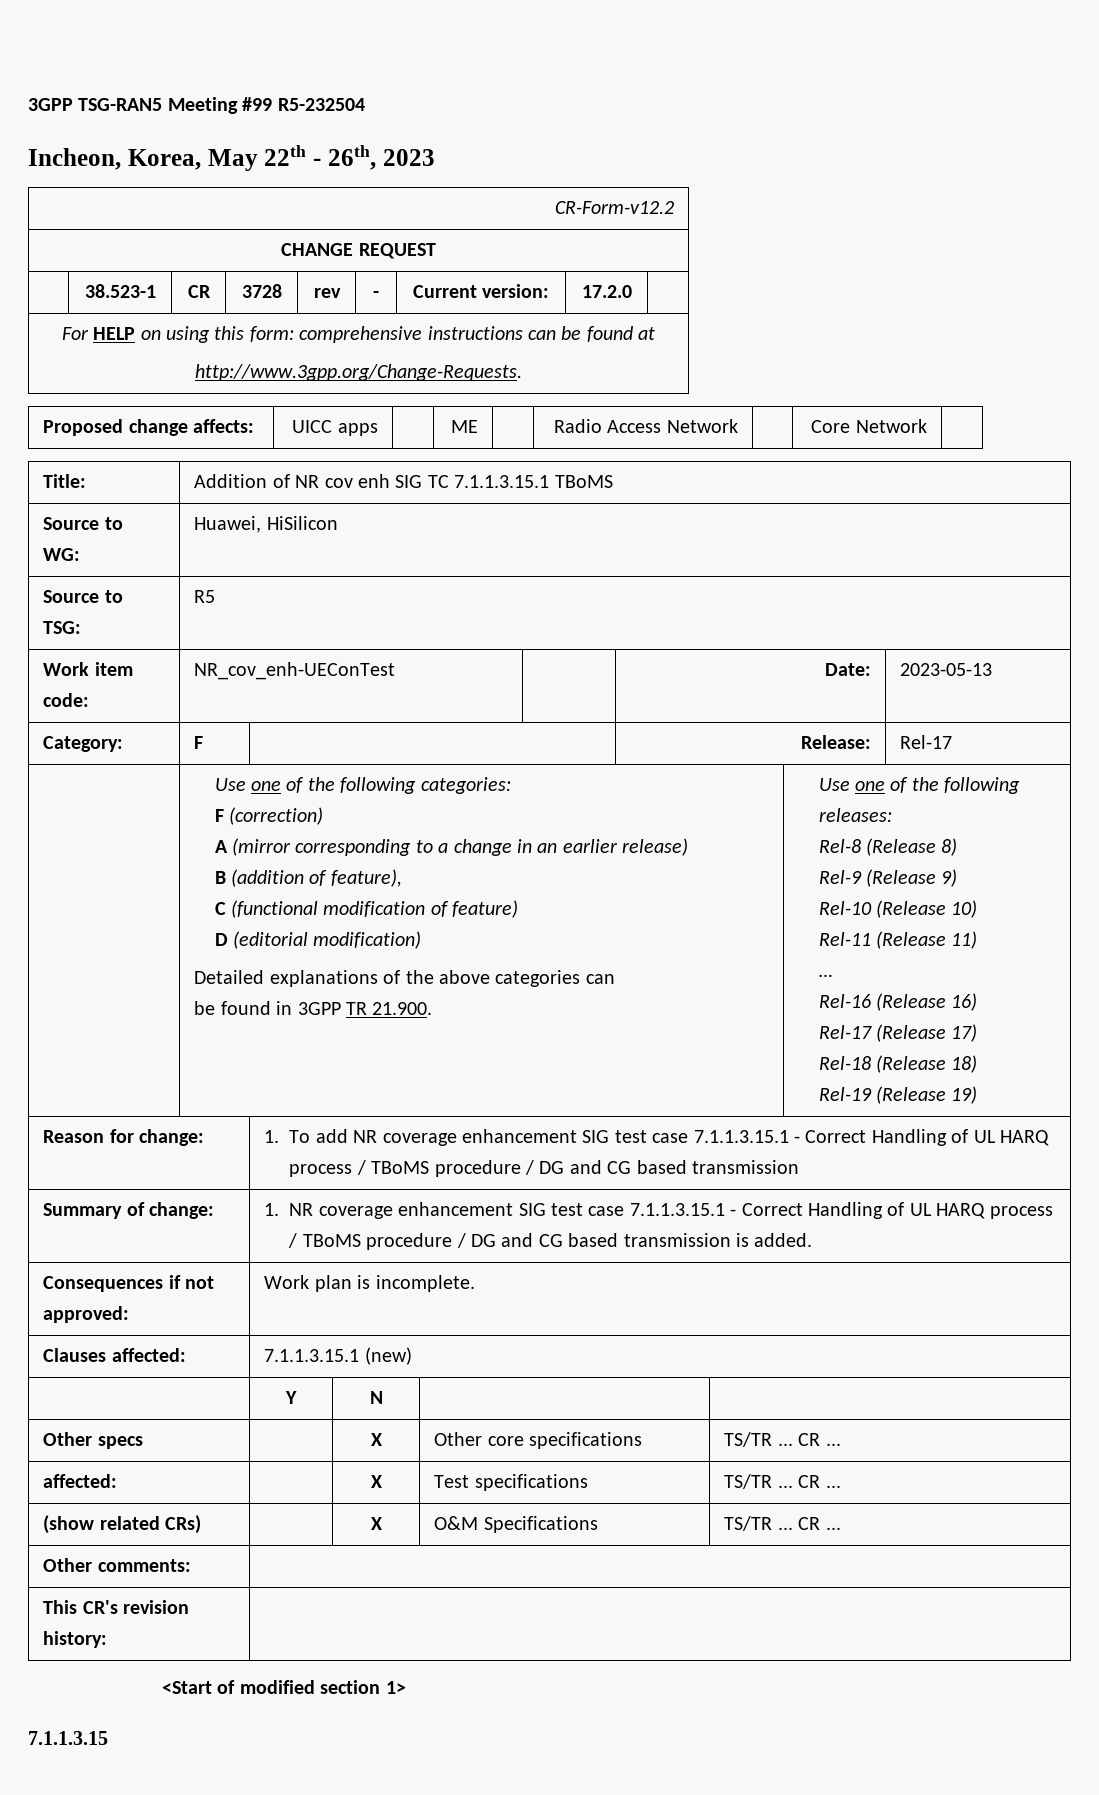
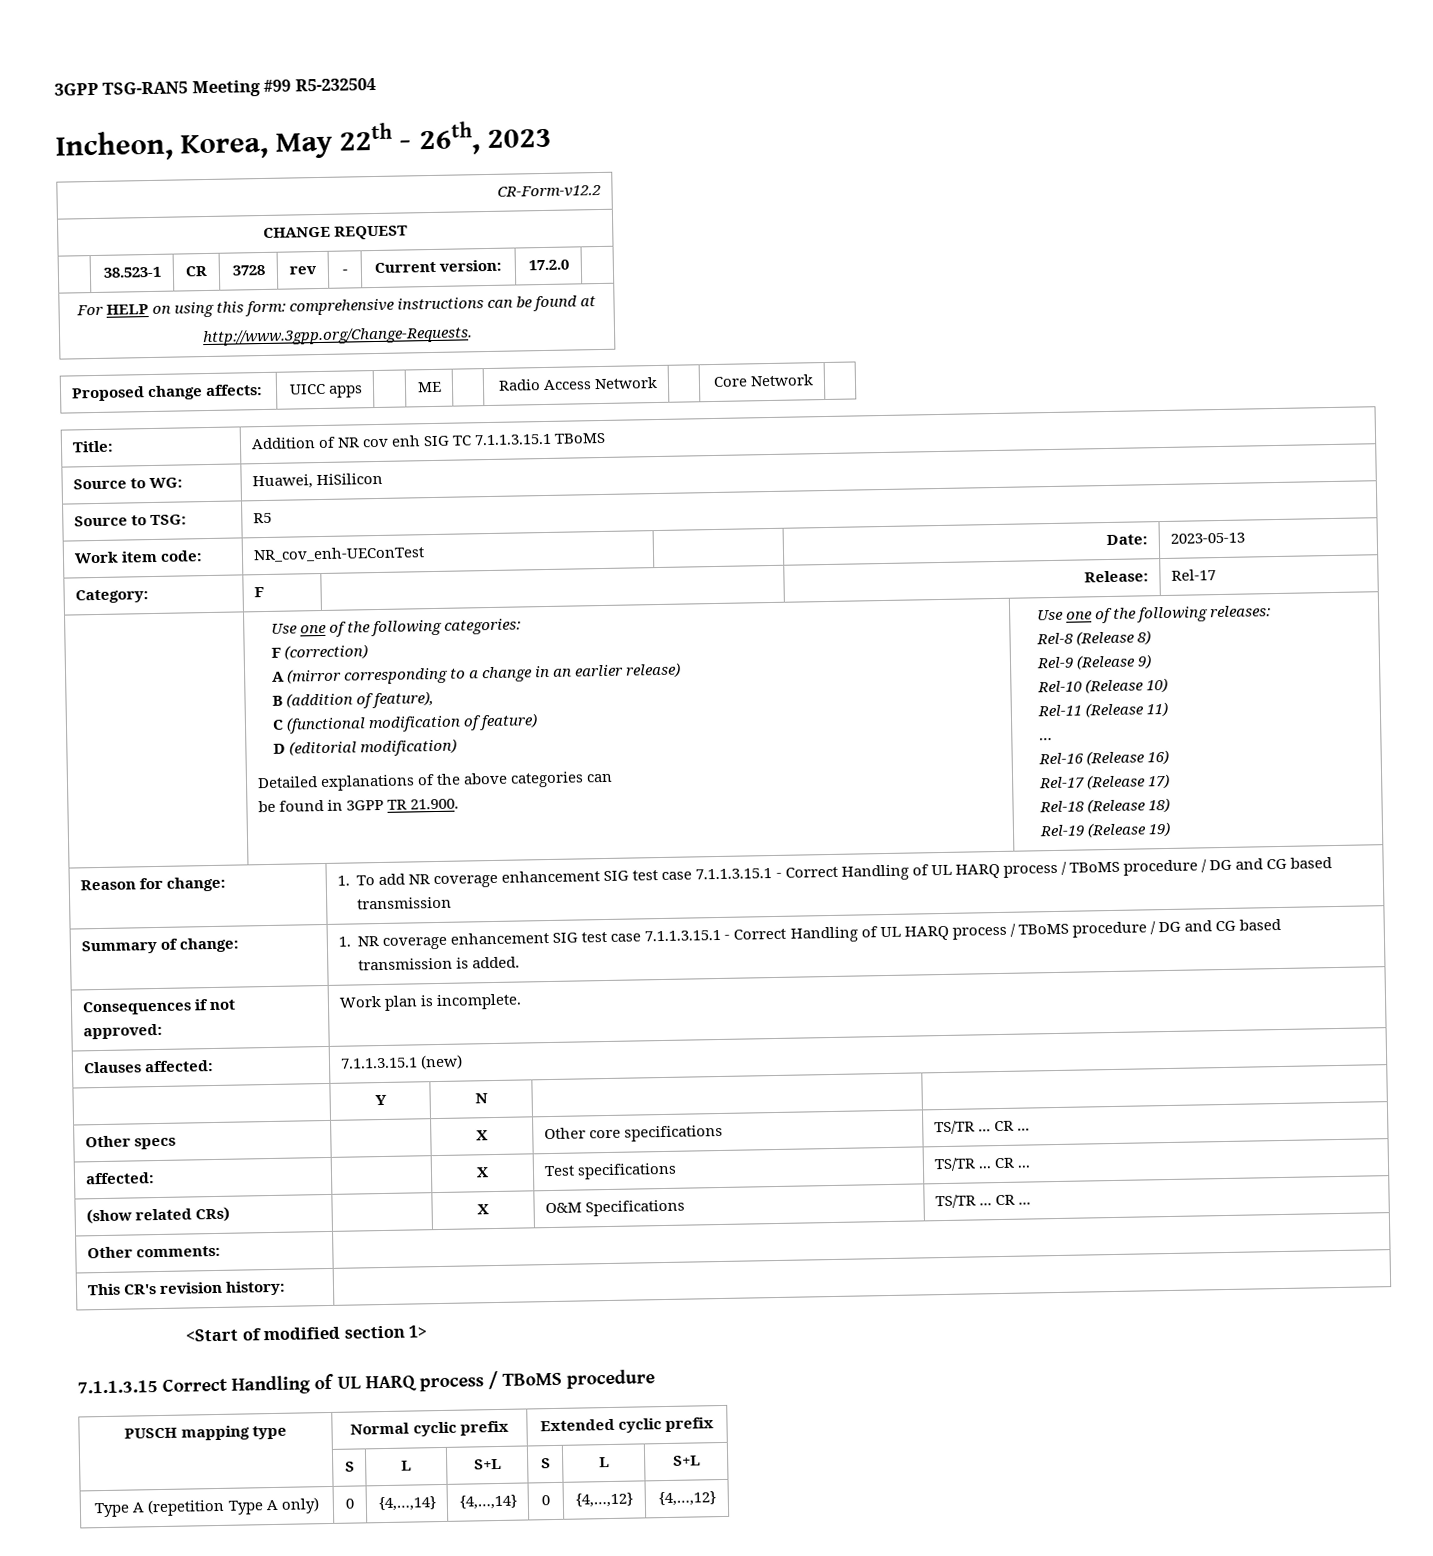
(108, 1738) none -> [162,1369,656,1395] [124,1425,287,1441] [350,1420,509,1437] [539,1417,715,1433] [344,1461,355,1472] [401,1460,412,1471] [473,1458,502,1470] [540,1458,551,1469] [598,1457,610,1468] [672,1455,701,1466] [94,1497,320,1518] [345,1498,354,1509] [377,1496,436,1512] [458,1494,517,1510] [541,1495,550,1506] [575,1492,633,1508] [657,1491,716,1507] Correct Handling of UL HARQ process / TBoMS procedure // PUSCH mapping type | Normal cyclic prefix | Extended cyclic prefix // | S | L | S+L | S | L | S+L // Type A (repetition Type A only) | 0 | {4,…,14} | {4,…,14} | 0 | {4,…,12} | {4,…,12}

